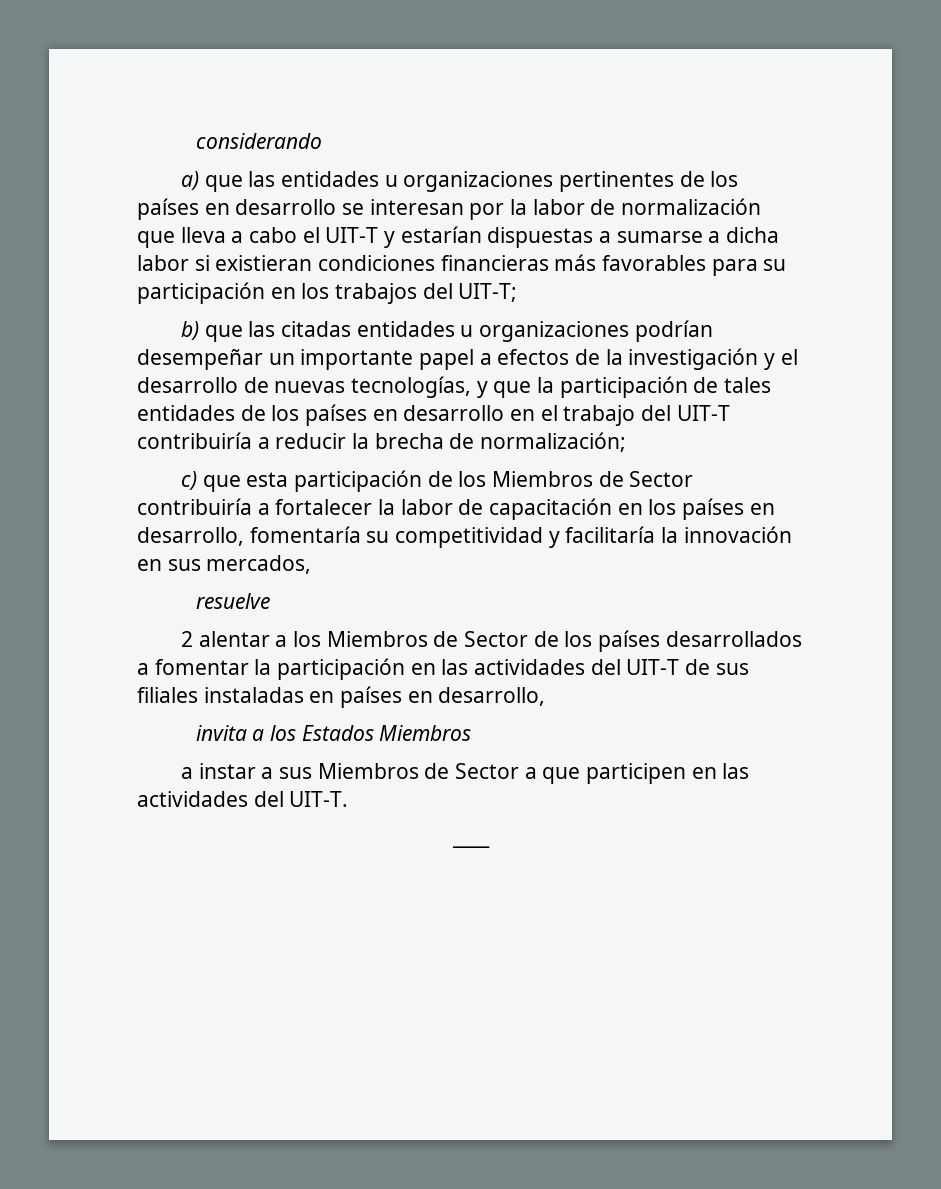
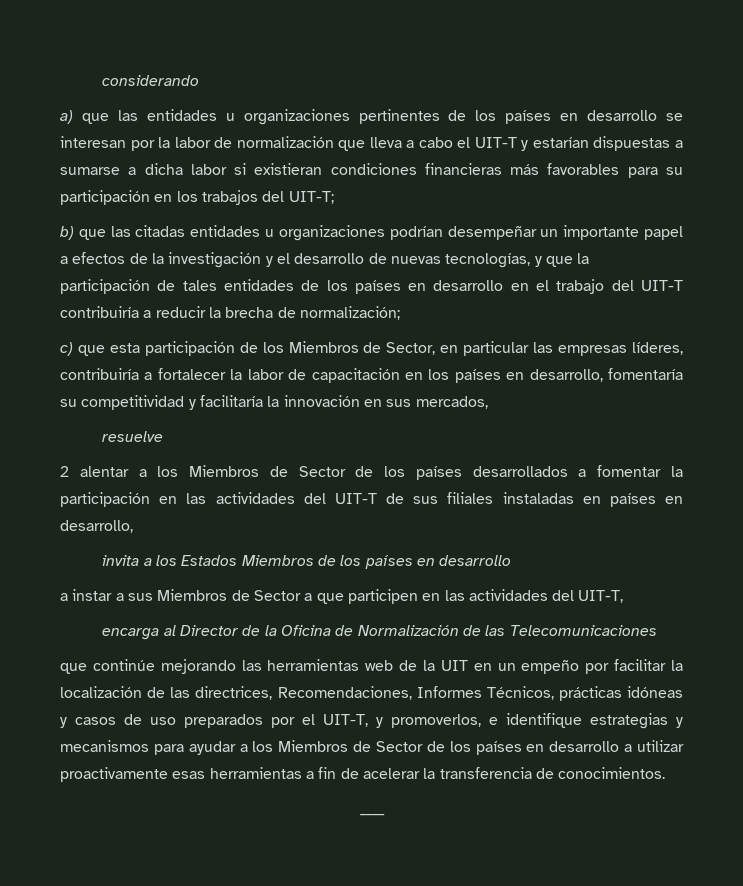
[629,471,694,487] Sector -> [386,341,683,356] Sector, en particular las empresas líderes,
(472, 733) none -> [318,555,512,569] de los países en desarrollo
[289,791,349,807] UIT-T. -> [578,590,624,603] [102,625,657,640] [60,659,683,674] [60,686,683,701] [60,713,683,729] [60,740,684,755] [60,767,666,782] UIT-T, // encarga al Director de la Oficina de Normalización de las Telecomunicaciones // que continúe mejorando las herramientas web de la UIT en un empeño por facilitar la localización de las directrices, Recomendaciones, Informes Técnicos, prácticas idóneas y casos de uso preparados por el UIT-T, y promoverlos, e identifique estrategias y mecanismos para ayudar a los Miembros de Sector de los países en desarrollo a utilizar proactivamente esas herramientas a fin de acelerar la transferencia de conocimientos.

